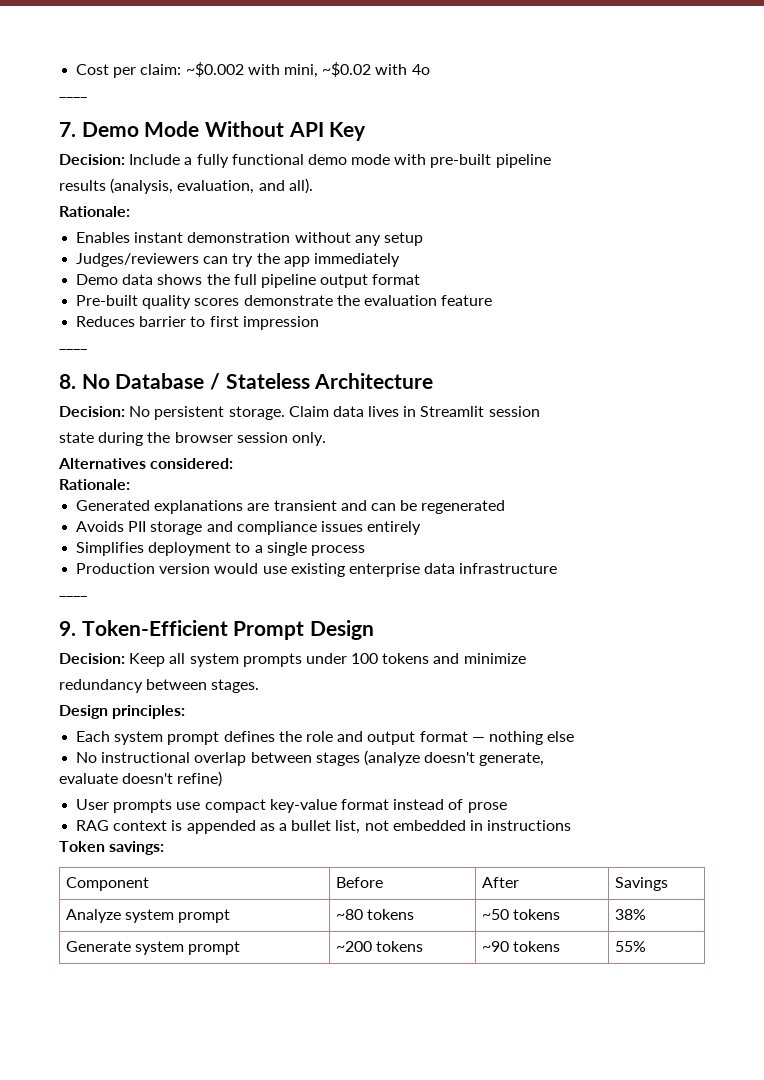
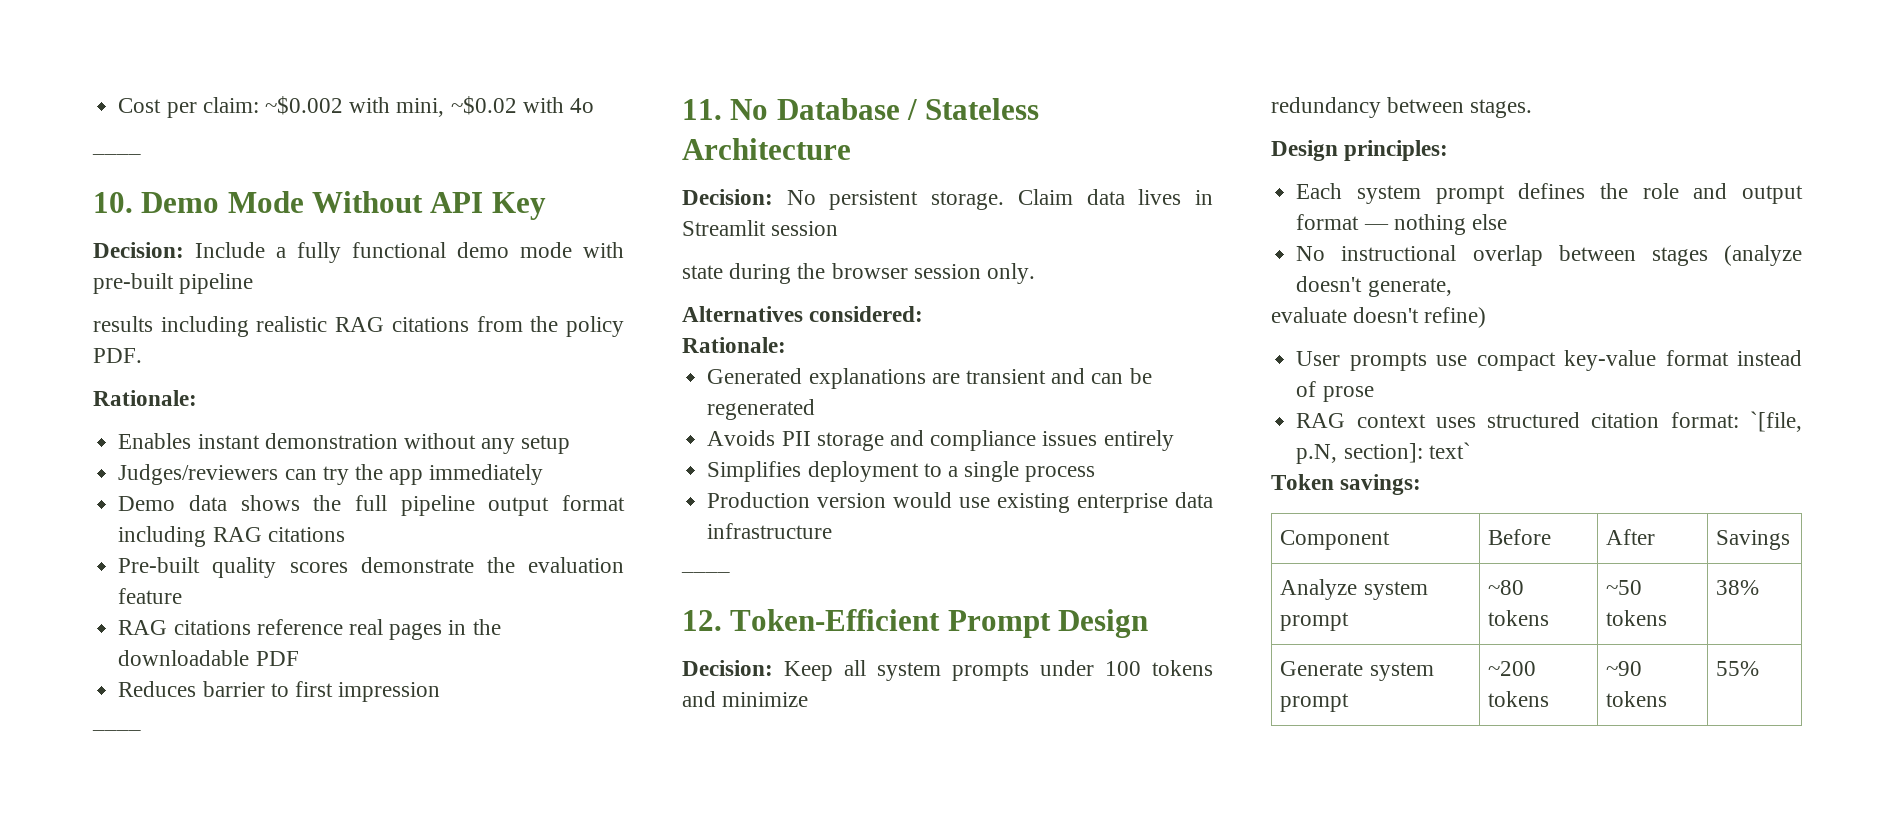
[59,122,76,137] 7. -> [93,192,133,213] 10.
[110,178,313,194] (analysis, evaluation, and all). -> [160,316,624,337] [93,348,142,363] including realistic RAG citations from the policy PDF.
(421, 279) none -> [118,526,345,547] including RAG citations
(493, 300) none -> [118,619,501,640] [118,650,299,666] // RAG citations reference real pages in the downloadable PDF
[59,374,76,389] 8. -> [682,99,722,120] 11.
[59,621,76,636] 9. -> [682,610,722,631] 12.
[171,820,572,834] is appended as a bullet list, not embedded in instructions -> [1435,411,1802,432] [1296,442,1471,464] uses structured citation format: `[file, p.N, section]: text`

